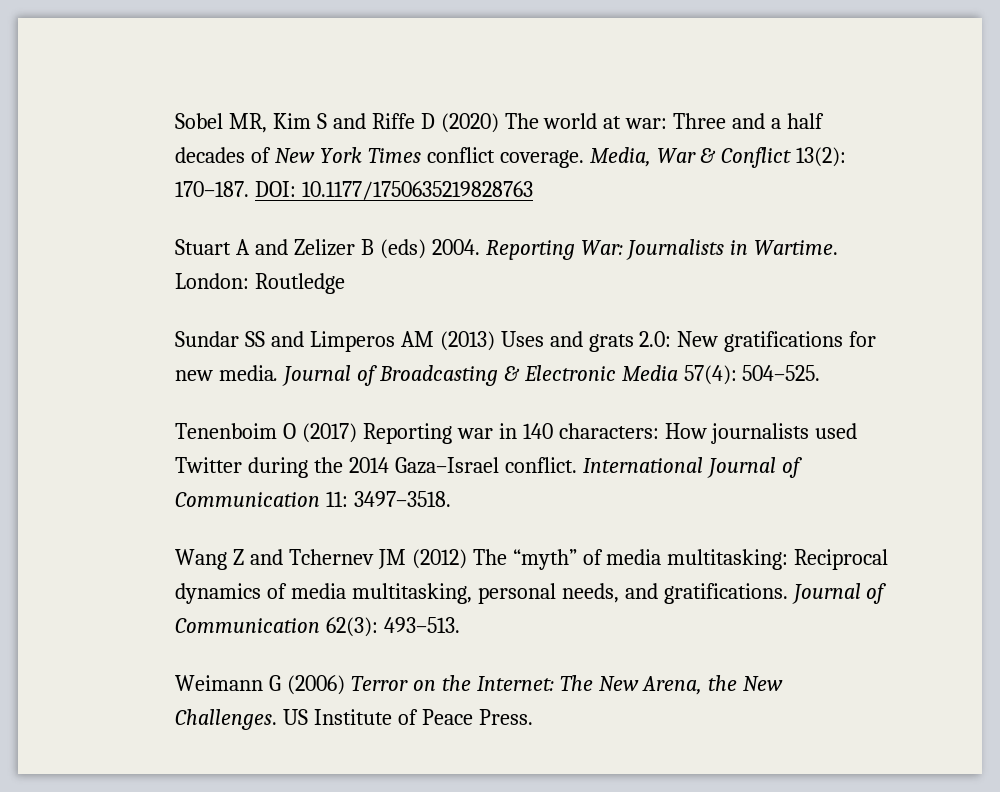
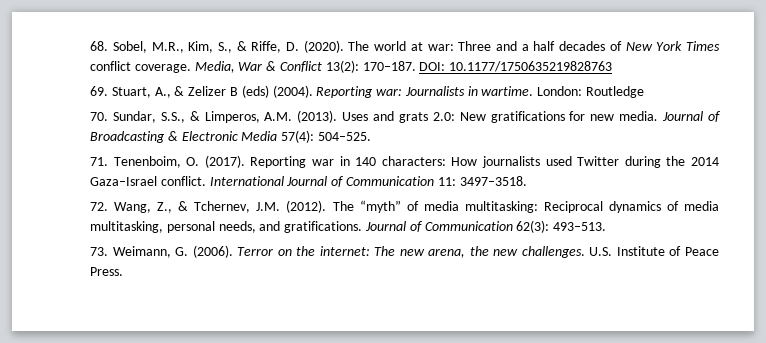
[174,113,499,133] Sobel MR, Kim S and Riffe D (2020) -> [90,40,344,53] 68. Sobel, M.R., Kim, S., & Riffe, D. (2020).
[174,239,623,260] Stuart A and Zelizer B (eds) 2004. Reporting War: -> [90,85,403,98] 69. Stuart, A., & Zelizer B (eds) (2004). Reporting war:
[754,240,839,255] Wartime. -> [481,86,534,96] wartime.
[174,331,495,352] Sundar SS and Limperos AM (2013) -> [90,110,338,123] 70. Sundar, S.S., & Limperos, A.M. (2013).
[174,423,357,443] Tenenboim O (2017) -> [90,155,245,168] 71. Tenenboim, O. (2017).
[174,549,467,570] Wang Z and Tchernev JM (2012) -> [90,200,327,213] 72. Wang, Z., & Tchernev, J.M. (2012).
[174,675,784,695] [174,709,308,730] Weimann G (2006) Terror on the Internet: The New Arena, the New Challenges. US -> [90,245,613,258] 73. Weimann, G. (2006). Terror on the internet: The new arena, the new challenges. U.S.

